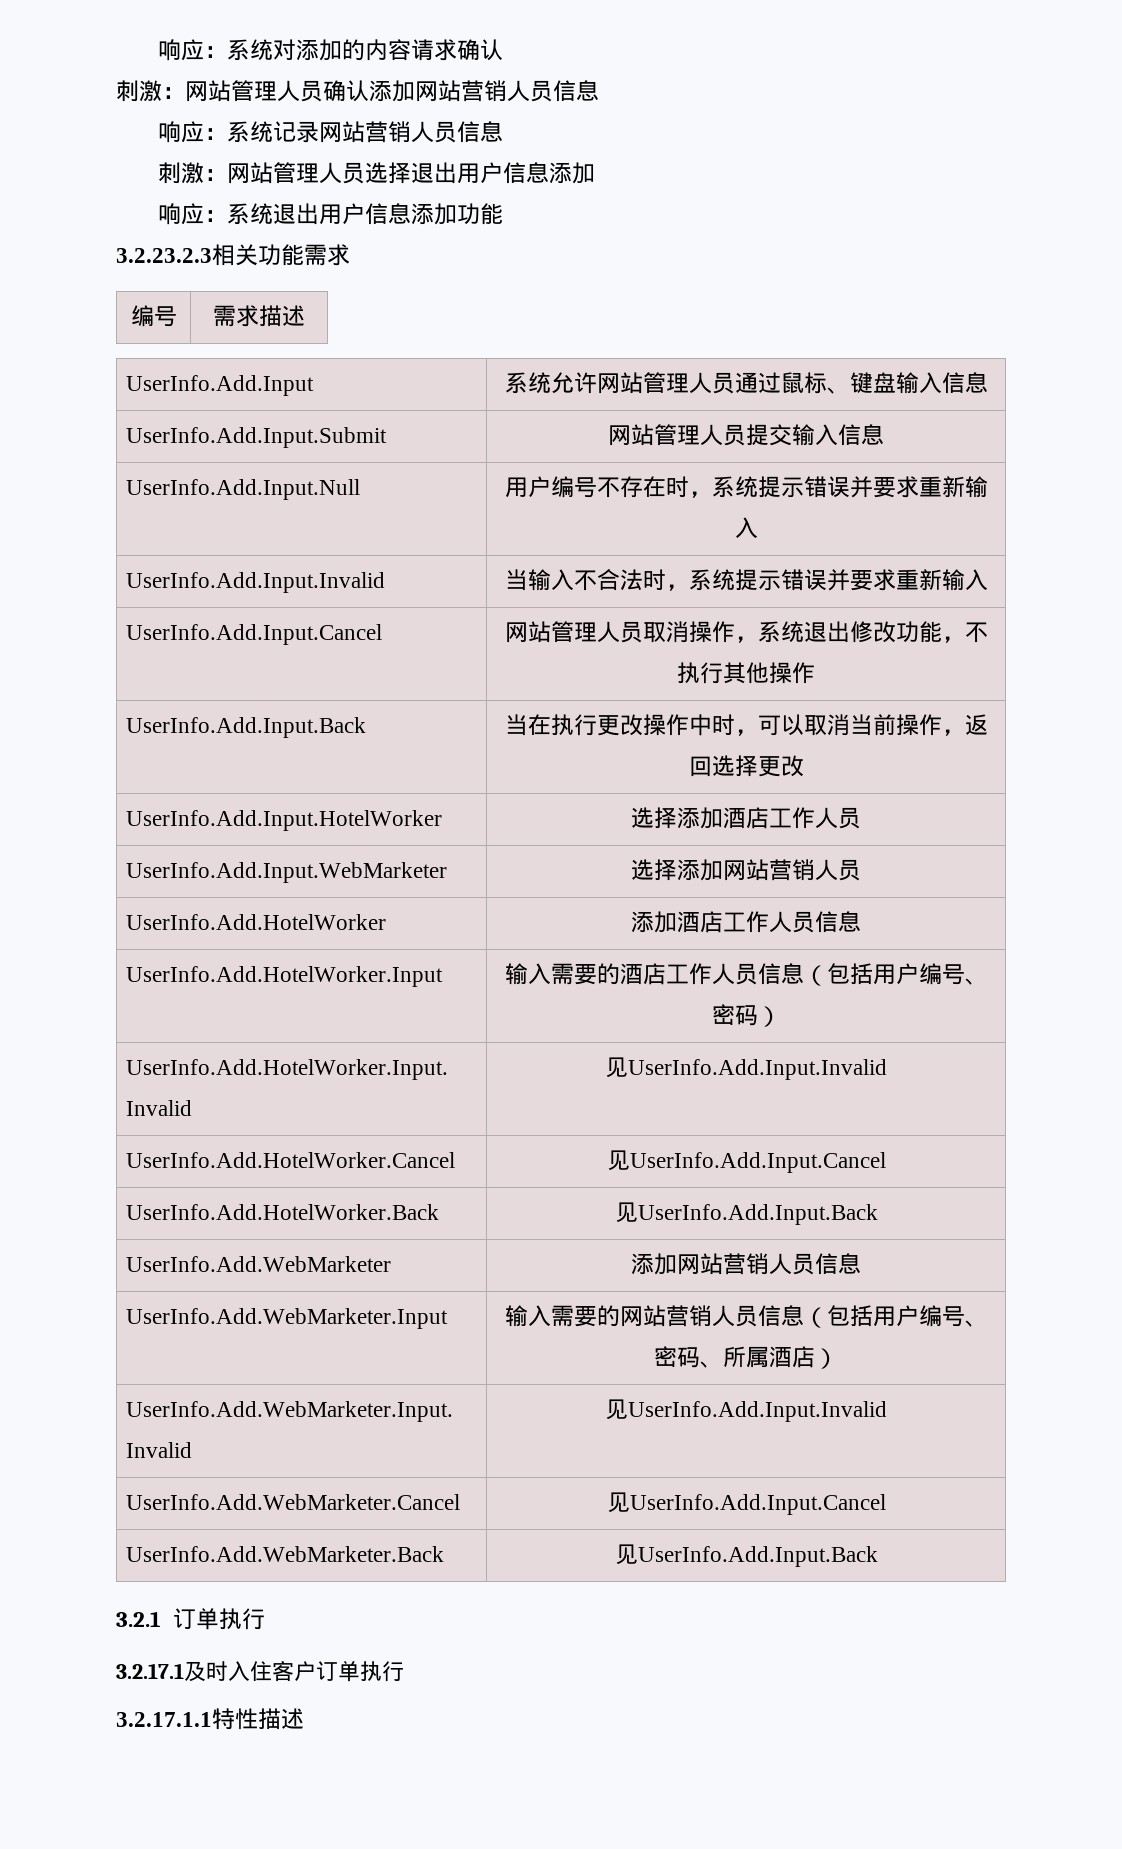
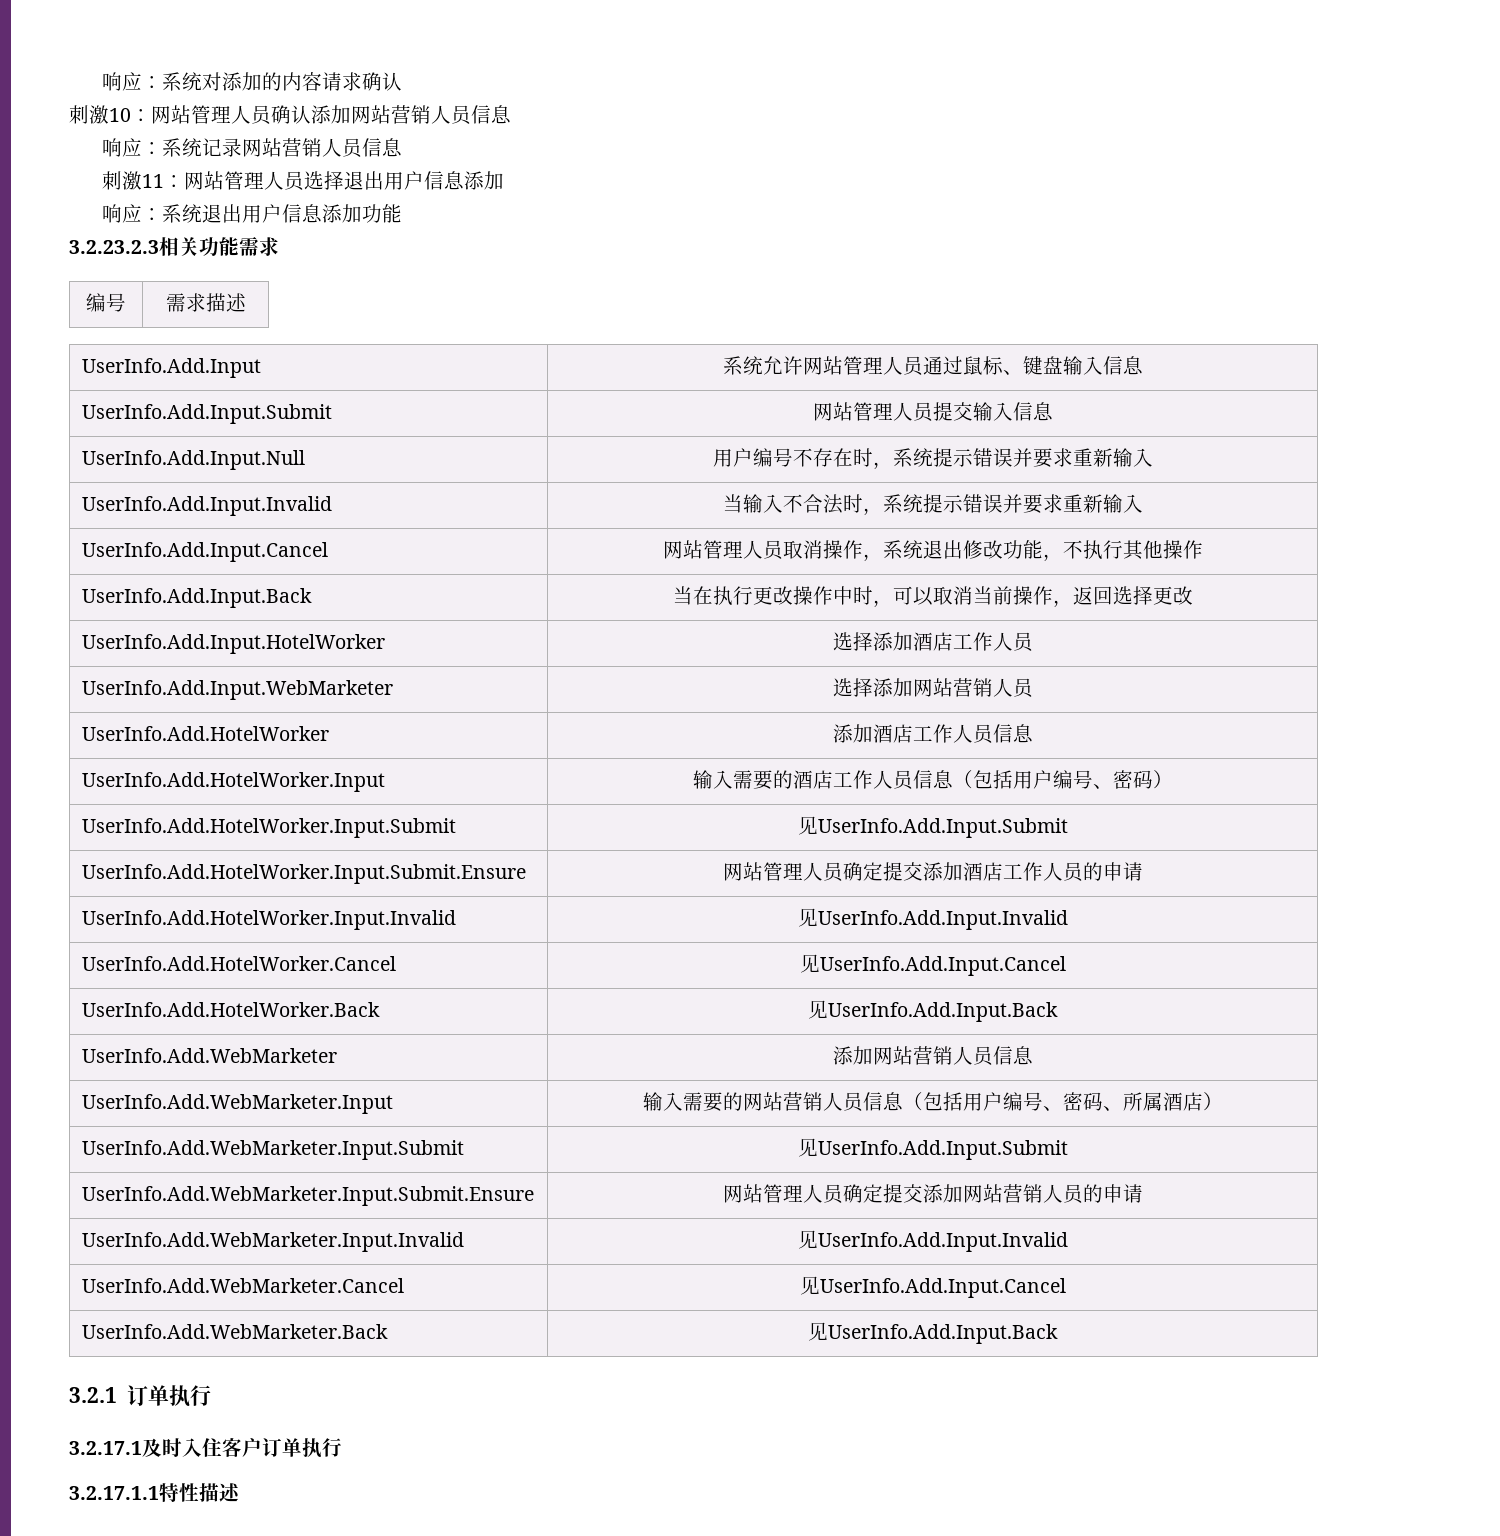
(162, 91) none -> [109,108,131,122] 10
(205, 173) none -> [141,174,164,188] 11
(781, 1016) none -> [81,818,456,838] [797,816,1068,838] [81,864,526,884] [722,862,1143,882] // UserInfo.Add.HotelWorker.Input.Submit | 见UserInfo.Add.Input.Submit // UserInfo.Add.HotelWorker.Input.Submit.Ensure | 网站管理人员确定提交添加酒店工作人员的申请
(838, 1358) none -> [81,1140,464,1160] [797,1138,1068,1160] [81,1186,534,1206] [722,1184,1143,1204] // UserInfo.Add.WebMarketer.Input.Submit | 见UserInfo.Add.Input.Submit // UserInfo.Add.WebMarketer.Input.Submit.Ensure | 网站管理人员确定提交添加网站营销人员的申请

